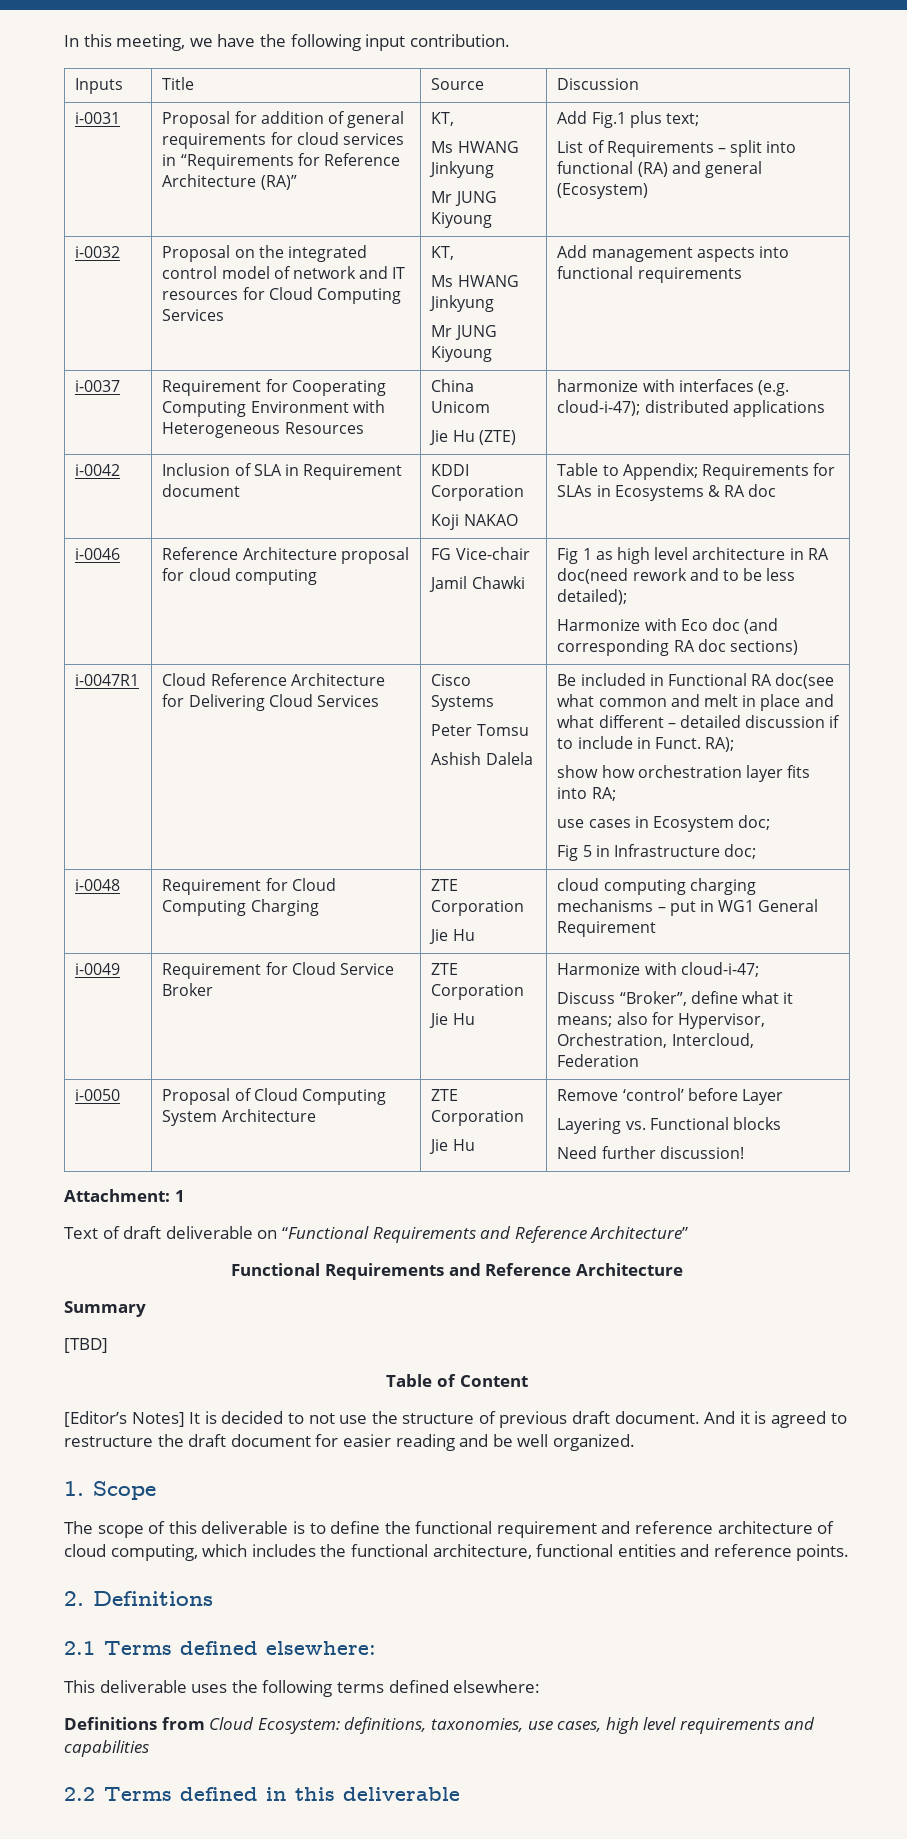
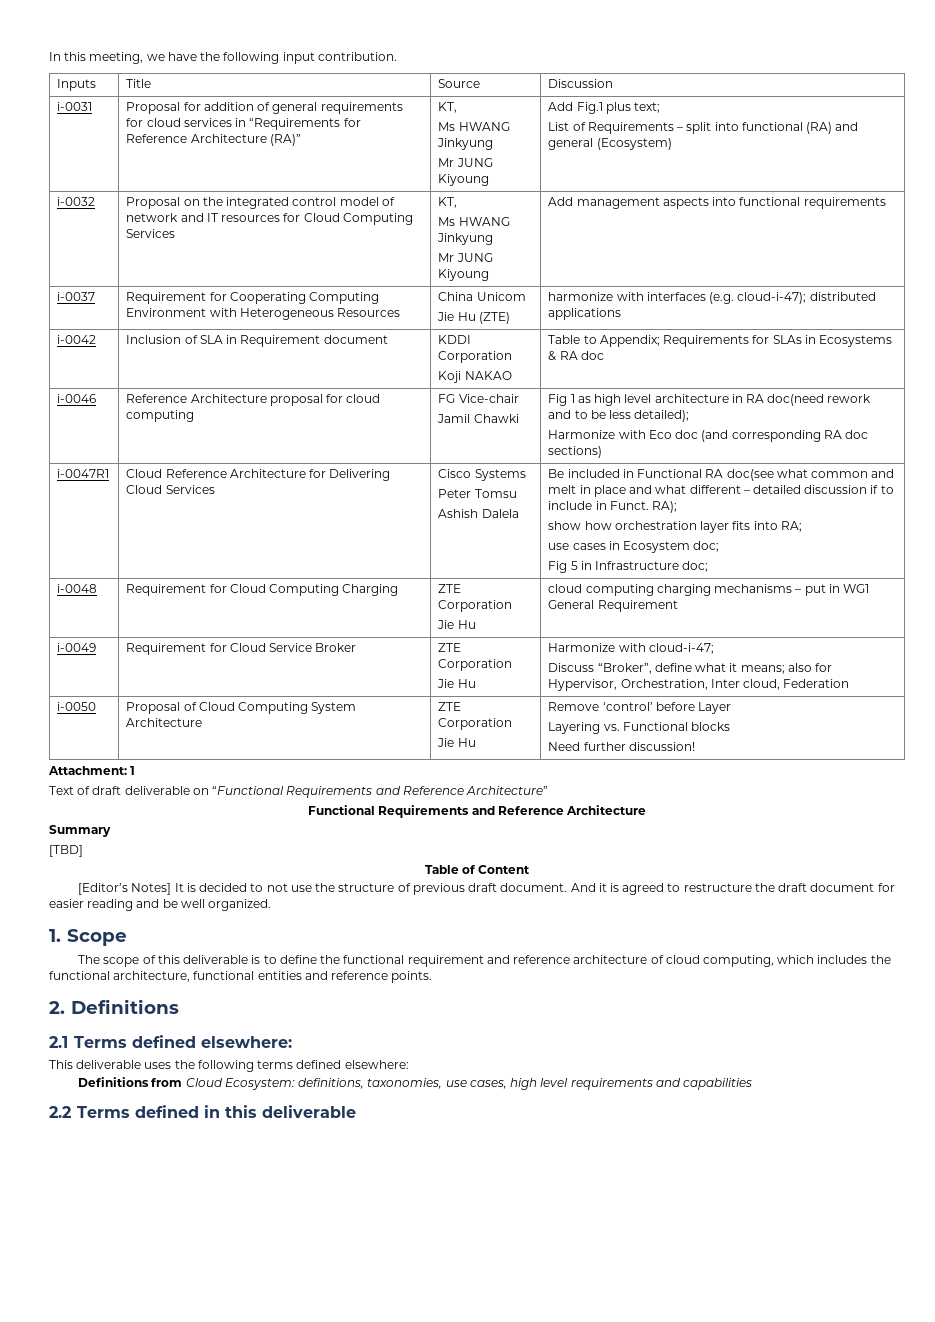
[671,1033,754,1048] Intercloud, -> [710,679,781,690] Inter cloud,

